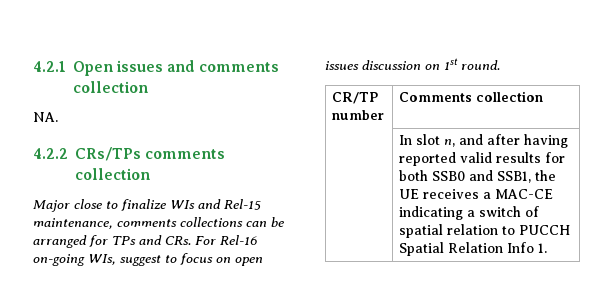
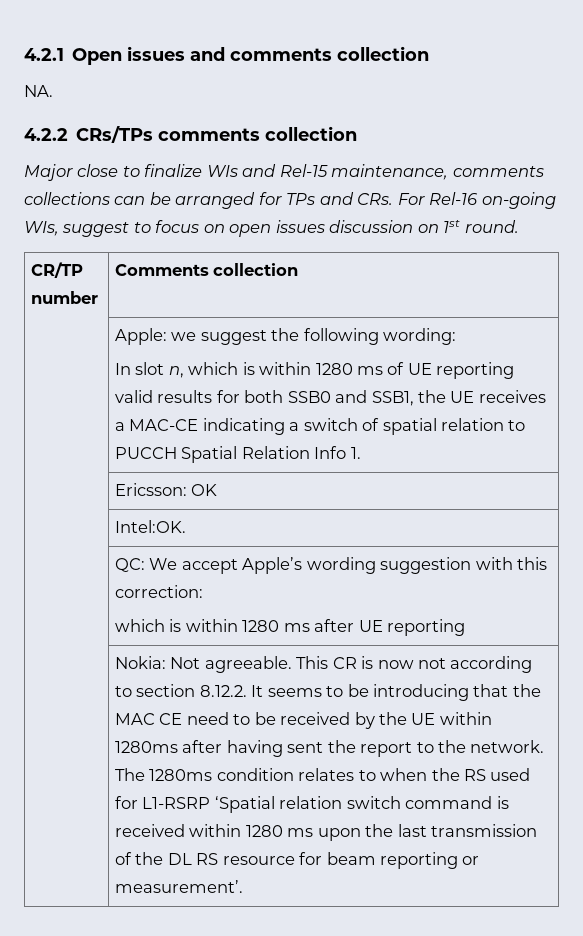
[398,134,568,148] [398,152,456,166] In slot n, and after having reported -> [114,328,457,345] [114,362,515,379] Apple: we suggest the following wording: // In slot n, which is within 1280 ms of UE reporting
(547, 248) none -> [114,483,218,496] [114,520,186,533] [114,557,547,574] [114,585,203,598] [114,619,465,636] [114,656,533,673] [114,684,541,701] [114,712,492,729] [114,740,545,757] [114,768,531,781] [114,796,509,813] [114,824,537,841] [114,852,480,869] [114,880,243,893] // | Ericsson: OK // | Intel:OK. // | QC: We accept Apple’s wording suggestion with this correction: // which is within 1280 ms after UE reporting // | Nokia: Not agreeable. This CR is now not according to section 8.12.2. It seems to be introducing that the MAC CE need to be received by the UE within 1280ms after having sent the report to the network. The 1280ms condition relates to when the RS used for L1-RSRP ‘Spatial relation switch command is received within 1280 ms upon the last transmission of the DL RS resource for beam reporting or measurement’.

